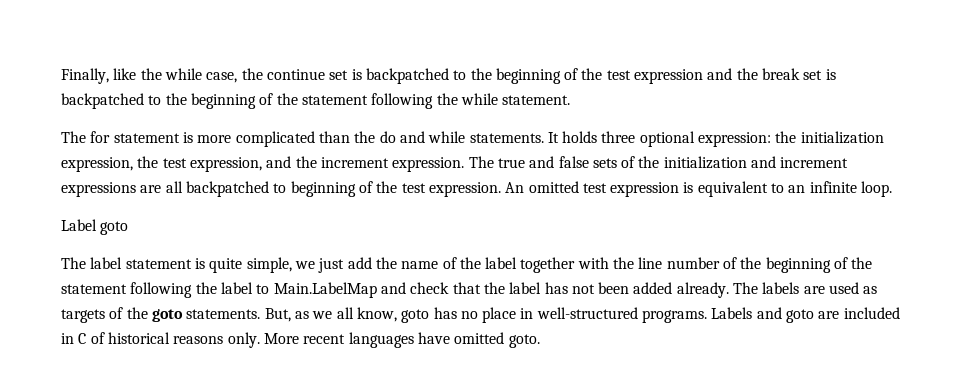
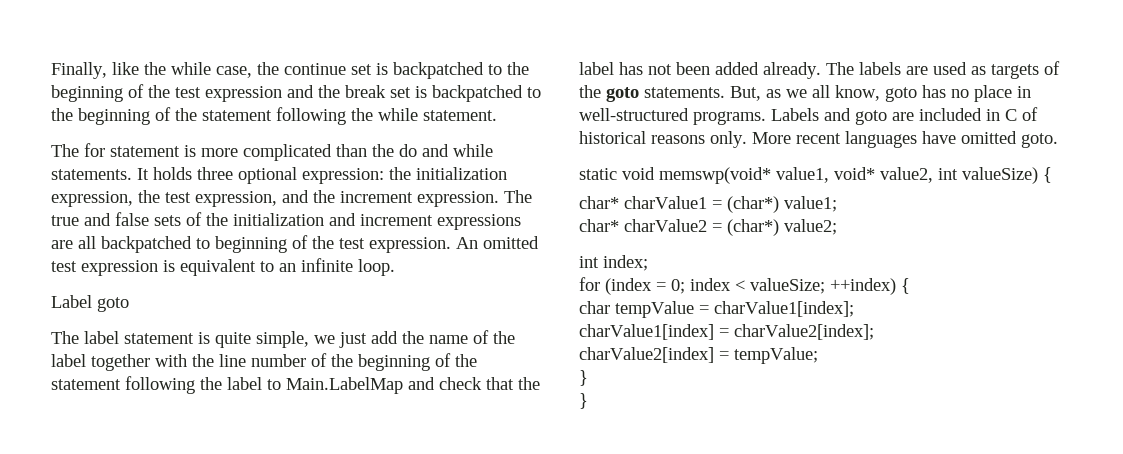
(540, 341) none -> [579,167,1052,184] [579,196,837,213] [579,219,837,236] [579,255,648,271] [579,277,910,295] [579,301,854,318] [579,324,874,340] [579,347,818,364] [579,370,588,386] [579,393,588,409] // static void memswp(void* value1, void* value2, int valueSize) { // char* charValue1 = (char*) value1; // char* charValue2 = (char*) value2; // int index; // for (index = 0; index < valueSize; ++index) { // char tempValue = charValue1[index]; // charValue1[index] = charValue2[index]; // charValue2[index] = tempValue; // } // }

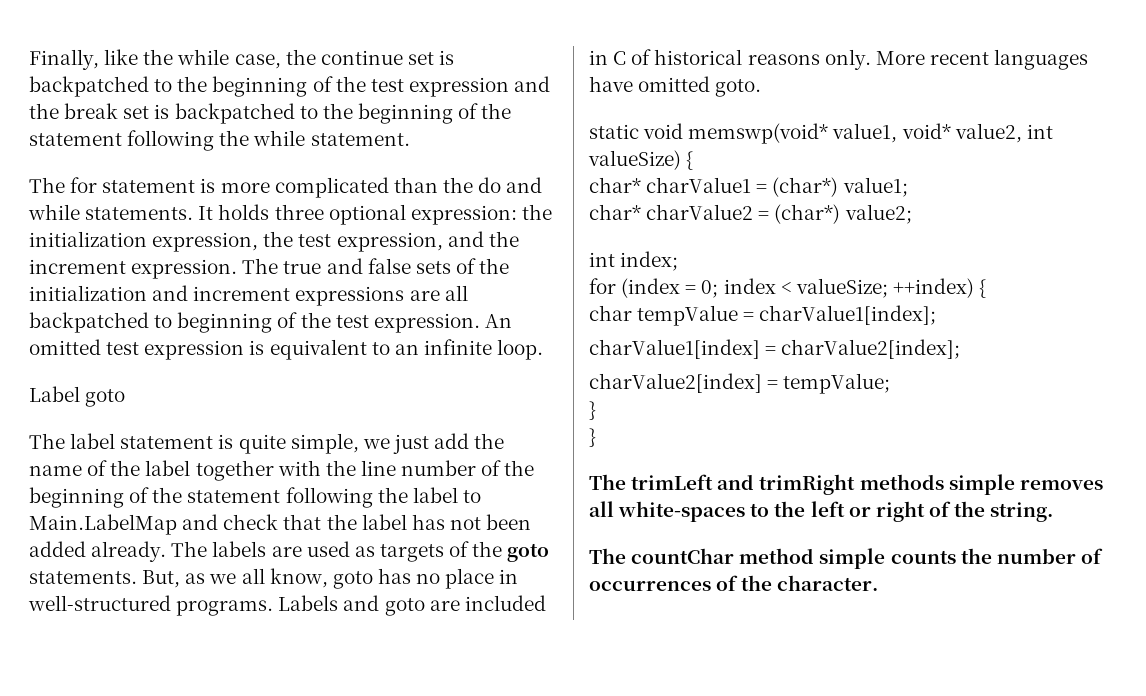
(588, 401) none -> [589,474,1103,495] [589,501,1054,522] [589,548,1103,569] [589,575,879,591] // The trimLeft and trimRight methods simple removes all white-spaces to the left or right of the string. // The countChar method simple counts the number of occurrences of the character.

